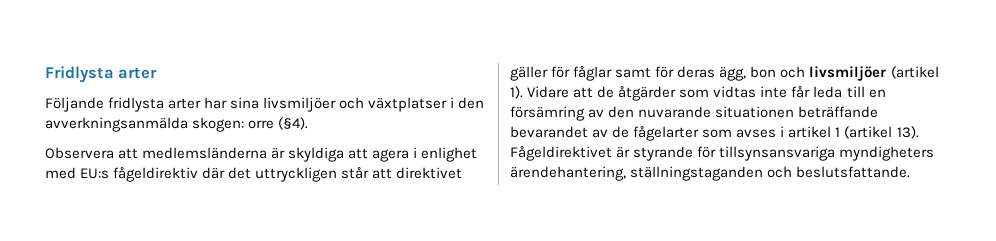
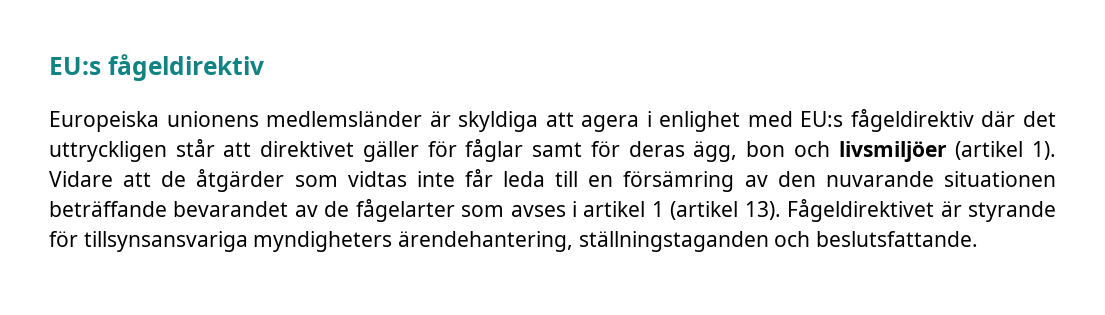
[45,66,158,83] [45,97,485,112] [45,117,309,132] [45,147,268,159] Fridlysta arter // Följande fridlysta arter har sina livsmiljöer och växtplatser i den avverkningsanmälda skogen: orre (§4). // Observera att medlemsländerna -> [49,54,264,81] [49,111,423,132] EU:s fågeldirektiv // Europeiska unionens medlemsländer

